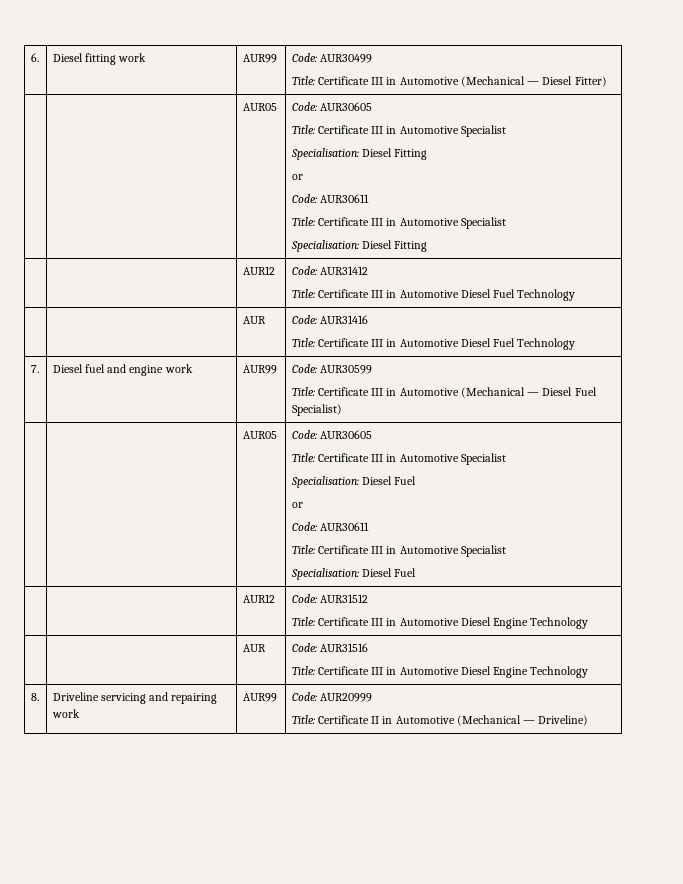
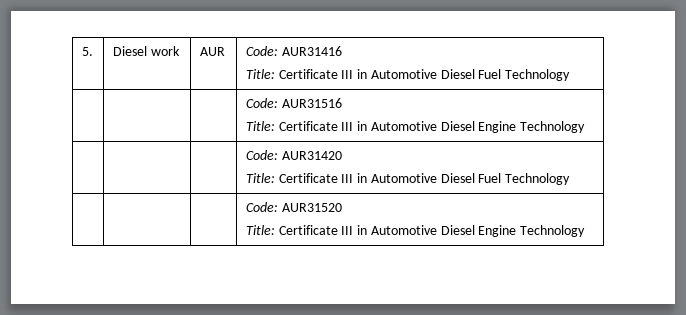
[30,53,39,62] [52,53,147,65] [242,54,277,63] [291,53,372,63] [291,76,607,87] [242,103,277,111] [291,102,372,111] [291,125,506,137] [290,148,428,160] [291,174,303,180] [291,194,369,203] [291,217,506,229] [290,240,428,252] [242,266,275,275] [291,266,368,275] [291,289,576,301] 6. | Diesel fitting work | AUR99 | Code: AUR30499 // Title: Certificate III in Automotive (Mechanical — Diesel Fitter) // | | AUR05 | Code: AUR30605 // Title: Certificate III in Automotive Specialist // Specialisation: Diesel Fitting // or // Code: AUR30611 // Title: Certificate III in Automotive Specialist // Specialisation: Diesel Fitting // | | AUR12 | Code: AUR31412 // Title: Certificate III in Automotive Diesel Fuel Technology // | -> [81,47,93,56] [112,46,180,56] 5. | Diesel work
[30,365,39,373] [52,364,193,376] [242,365,277,374] [291,364,372,374] [291,387,597,398] [291,404,342,416] [242,431,277,439] [291,430,372,439] [291,453,506,465] [290,476,417,488] [291,502,303,508] [291,522,369,531] [291,545,506,557] [290,568,417,580] [242,594,275,603] [291,594,368,603] [291,617,589,629] [242,644,266,652] 7. | Diesel fuel and engine work | AUR99 | Code: AUR30599 // Title: Certificate III in Automotive (Mechanical — Diesel Fuel Specialist) // | | AUR05 | Code: AUR30605 // Title: Certificate III in Automotive Specialist // Specialisation: Diesel Fuel // or // Code: AUR30611 // Title: Certificate III in Automotive Specialist // Specialisation: Diesel Fuel // | | AUR12 | Code: AUR31512 // Title: Certificate III in Automotive Diesel Engine Technology // | | AUR -> (571, 75) | |
[30,693,39,701] [52,692,218,704] [51,709,80,718] [242,693,277,702] [291,692,372,702] [291,715,589,726] 8. | Driveline servicing and repairing work | AUR99 | Code: AUR20999 // Title: Certificate II in Automotive (Mechanical — Driveline) -> [245,150,342,160] [245,173,571,185] [245,202,342,212] [245,225,586,237] | | | Code: AUR31420 // Title: Certificate III in Automotive Diesel Fuel Technology // | | | Code: AUR31520 // Title: Certificate III in Automotive Diesel Engine Technology

